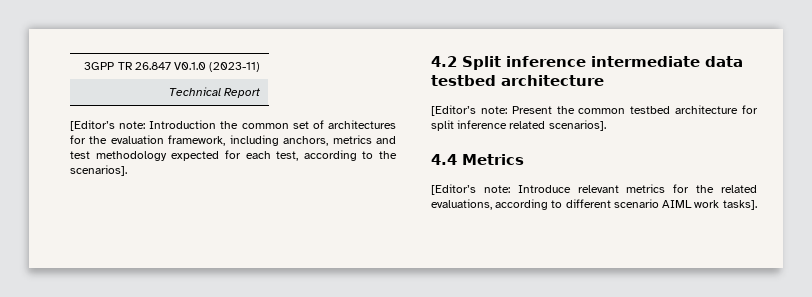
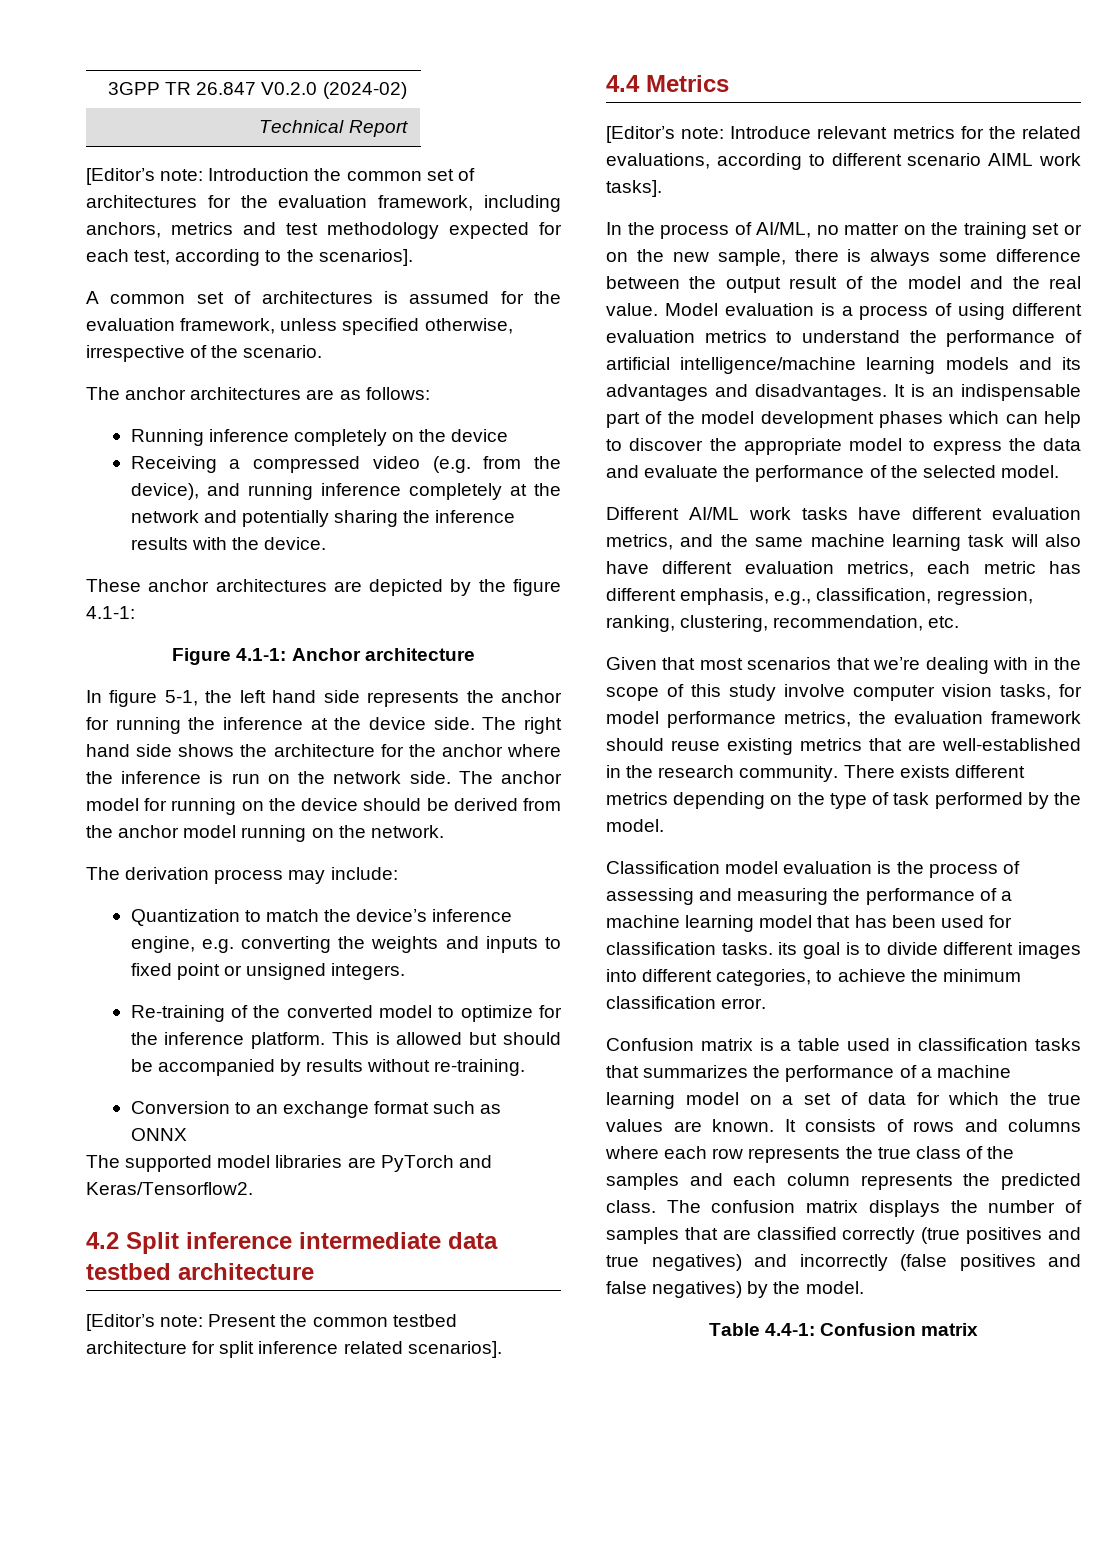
[174,62,261,72] V0.1.0 (2023-11) -> [261,82,407,99] V0.2.0 (2024-02)
(127, 170) none -> [86,291,561,304] [86,318,513,335] [86,345,323,362] [86,387,430,400] [130,429,509,446] [130,456,561,473] [130,483,561,500] [130,510,516,527] [130,537,326,550] [86,579,561,596] [86,606,135,619] [172,648,475,665] [86,690,562,707] [86,717,562,734] [86,744,561,757] [86,771,562,784] [86,798,561,815] [86,825,444,842] [86,867,398,884] [130,909,513,926] [130,936,561,953] [130,963,406,980] [130,1005,562,1022] [130,1032,562,1049] [130,1059,526,1076] [130,1101,502,1118] [130,1128,187,1141] [86,1155,492,1172] [86,1182,253,1195] // A common set of architectures is assumed for the evaluation framework, unless specified otherwise, irrespective of the scenario. // The anchor architectures are as follows: // Running inference completely on the device // Receiving a compressed video (e.g. from the device), and running inference completely at the network and potentially sharing the inference results with the device. // These anchor architectures are depicted by the figure 4.1-1: // Figure 4.1-1: Anchor architecture // In figure 5-1, the left hand side represents the anchor for running the inference at the device side. The right hand side shows the architecture for the anchor where the inference is run on the network side. The anchor model for running on the device should be derived from the anchor model running on the network. // The derivation process may include: // Quantization to match the device’s inference engine, e.g. converting the weights and inputs to fixed point or unsigned integers. // Re-training of the converted model to optimize for the inference platform. This is allowed but should be accompanied by results without re-training. // Conversion to an exchange format such as ONNX // The supported model libraries are PyTorch and Keras/Tensorflow2.
(757, 205) none -> [606,222,1082,239] [606,249,1081,266] [606,276,1081,293] [606,303,1082,320] [606,330,1082,347] [606,357,1081,374] [606,384,1081,401] [606,411,1081,428] [606,438,1081,455] [606,465,1059,482] [606,507,1081,520] [606,534,1081,551] [606,561,1081,577] [606,588,1033,605] [606,615,960,632] [606,657,1081,674] [606,684,1082,701] [606,711,1081,728] [606,738,1081,755] [606,765,1025,782] [606,792,1081,809] [606,819,664,832] [606,861,1020,878] [606,888,1012,905] [606,915,1012,932] [606,942,1081,959] [606,969,1021,986] [606,996,767,1009] [606,1038,1081,1051] [606,1065,1011,1082] [606,1092,1081,1109] [606,1119,1081,1132] [605,1146,1015,1163] [606,1173,1081,1190] [606,1200,1082,1217] [606,1227,1081,1244] [606,1254,1081,1271] [606,1281,864,1298] [708,1323,979,1336] // In the process of AI/ML, no matter on the training set or on the new sample, there is always some difference between the output result of the model and the real value. Model evaluation is a process of using different evaluation metrics to understand the performance of artificial intelligence/machine learning models and its advantages and disadvantages. It is an indispensable part of the model development phases which can help to discover the appropriate model to express the data and evaluate the performance of the selected model. // Different AI/ML work tasks have different evaluation metrics, and the same machine learning task will also have different evaluation metrics, each metric has different emphasis, e.g., classification, regression, ranking, clustering, recommendation, etc. // Given that most scenarios that we’re dealing with in the scope of this study involve computer vision tasks, for model performance metrics, the evaluation framework should reuse existing metrics that are well-established in the research community. There exists different metrics depending on the type of task performed by the model. // Classification model evaluation is the process of assessing and measuring the performance of a machine learning model that has been used for classification tasks. its goal is to divide different images into different categories, to achieve the minimum classification error. // Confusion matrix is a table used in classification tasks that summarizes the performance of a machine learning model on a set of data for which the true values are known. It consists of rows and columns where each row represents the true class of the samples and each column represents the predicted class. The confusion matrix displays the number of samples that are classified correctly (true positives and true negatives) and incorrectly (false positives and false negatives) by the model. // Table 4.4-1: Confusion matrix

